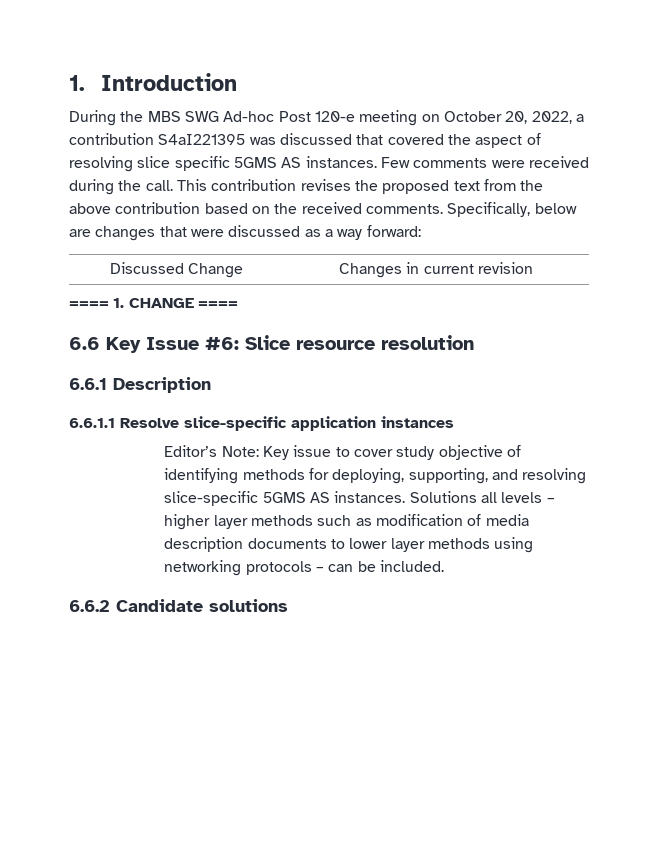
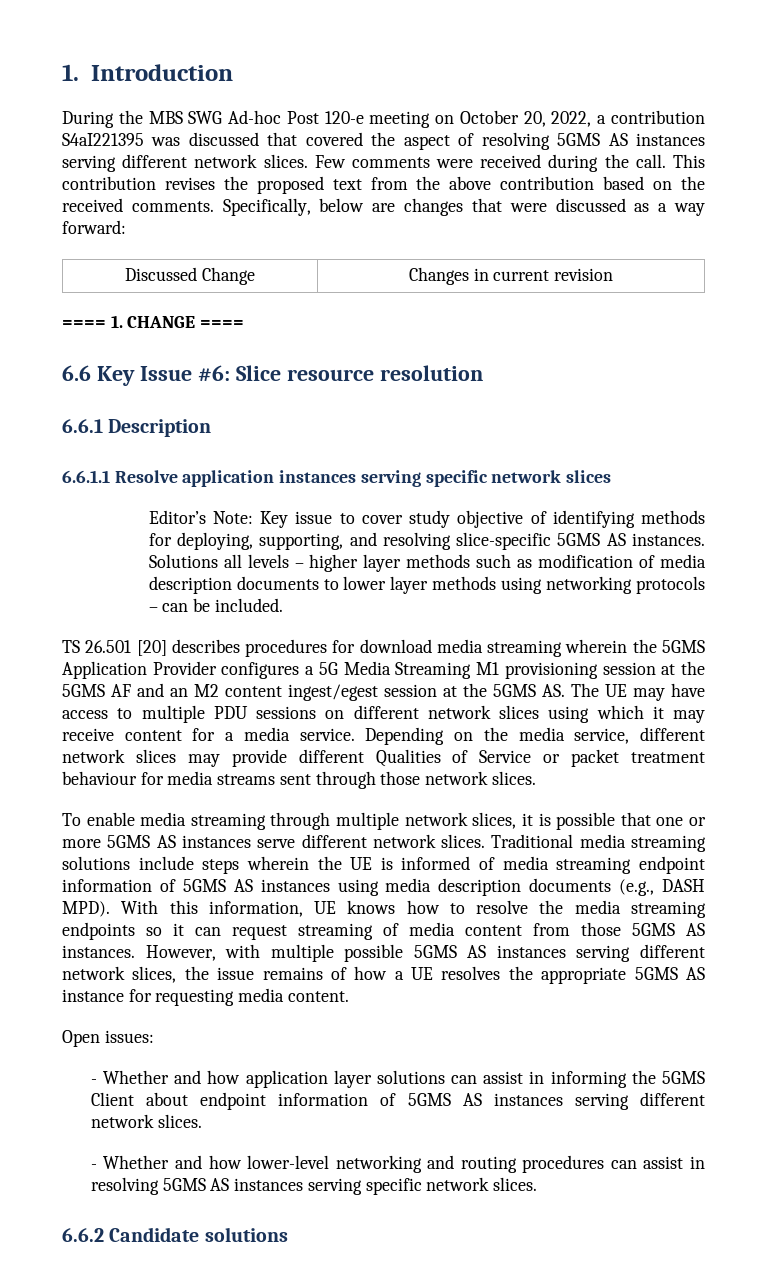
[137,156,377,171] slice specific 5GMS AS instances. -> [557,133,705,146] [62,154,308,172] 5GMS AS instances serving different network slices.
[184,416,287,431] slice-specific -> (178, 476) none
(454, 422) none -> [360,470,612,487] serving specific network slices
(445, 566) none -> [62,639,705,657] [62,661,706,679] [62,683,705,701] [62,705,705,723] [62,727,706,745] [62,749,705,767] [62,771,536,789] [62,812,707,830] [62,834,706,852] [62,856,705,874] [62,878,705,896] [62,900,706,918] [62,922,705,940] [62,944,705,962] [62,966,706,984] [62,988,349,1006] [62,1030,154,1047] [90,1070,705,1088] [90,1092,705,1110] [90,1114,202,1128] [90,1155,705,1173] [90,1177,537,1195] // TS 26.501 [20] describes procedures for download media streaming wherein the 5GMS Application Provider configures a 5G Media Streaming M1 provisioning session at the 5GMS AF and an M2 content ingest/egest session at the 5GMS AS. The UE may have access to multiple PDU sessions on different network slices using which it may receive content for a media service. Depending on the media service, different network slices may provide different Qualities of Service or packet treatment behaviour for media streams sent through those network slices. // To enable media streaming through multiple network slices, it is possible that one or more 5GMS AS instances serve different network slices. Traditional media streaming solutions include steps wherein the UE is informed of media streaming endpoint information of 5GMS AS instances using media description documents (e.g., DASH MPD). With this information, UE knows how to resolve the media streaming endpoints so it can request streaming of media content from those 5GMS AS instances. However, with multiple possible 5GMS AS instances serving different network slices, the issue remains of how a UE resolves the appropriate 5GMS AS instance for requesting media content. // Open issues: // - Whether and how application layer solutions can assist in informing the 5GMS Client about endpoint information of 5GMS AS instances serving different network slices. // - Whether and how lower-level networking and routing procedures can assist in resolving 5GMS AS instances serving specific network slices.

